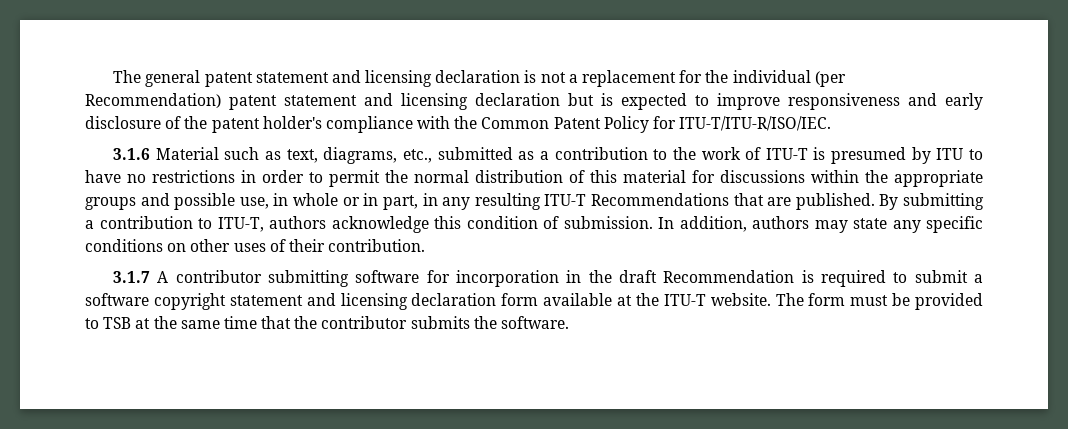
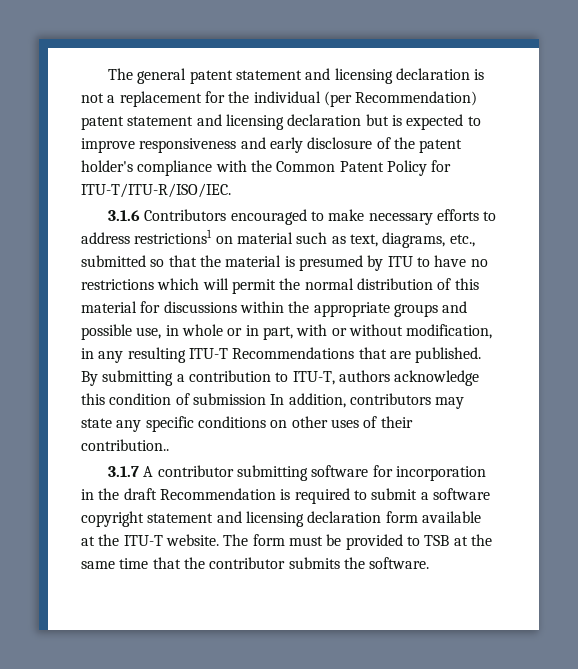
[155,147,219,160] Material -> [144,209,497,225] [81,229,293,244] Contributors encouraged to make necessary efforts to address restrictions1 on material
[518,147,808,160] as a contribution to the work of ITU-T -> [150,255,282,267] so that the material
[241,170,323,183] in order to -> [157,278,229,290] which will
(418, 202) none -> [296,324,493,339] with or without modification,
[563,216,653,229] submission. -> [192,393,266,405] submission
[752,216,809,229] authors -> [349,393,431,405] contributors
[328,239,426,252] contribution. -> [81,439,169,451] contribution..

